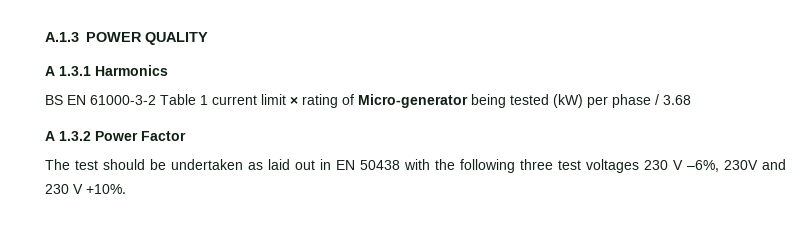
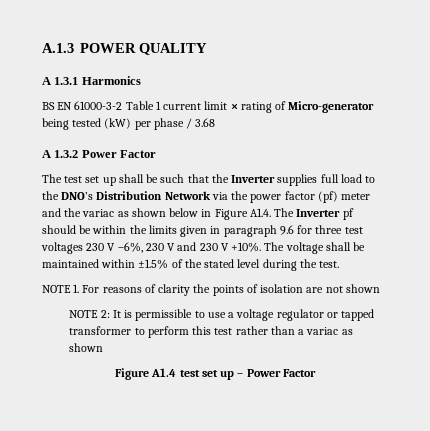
[103,159,515,173] should be undertaken as laid out in EN 50438 with the following -> [85,174,376,186] [42,191,371,203] [42,208,354,220] [42,225,313,237] set up shall be such that the Inverter supplies full load to the DNO’s Distribution Network via the power factor (pf) meter and the variac as shown below in Figure A1.4. The Inverter pf should be within the limits given in paragraph 9.6 for
[724,160,758,170] 230V -> [145,243,176,251] 230 V
(126, 189) none -> [264,242,366,254] [42,259,340,271] [42,284,380,296] [69,309,374,321] [69,326,353,338] [69,343,104,352] [115,368,316,380] The voltage shall be maintained within ±1.5% of the stated level during the test. // NOTE 1. For reasons of clarity the points of isolation are not shown // NOTE 2: It is permissible to use a voltage regulator or tapped transformer to perform this test rather than a variac as shown // Figure A1.4 test set up – Power Factor

